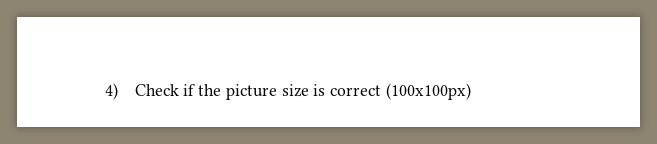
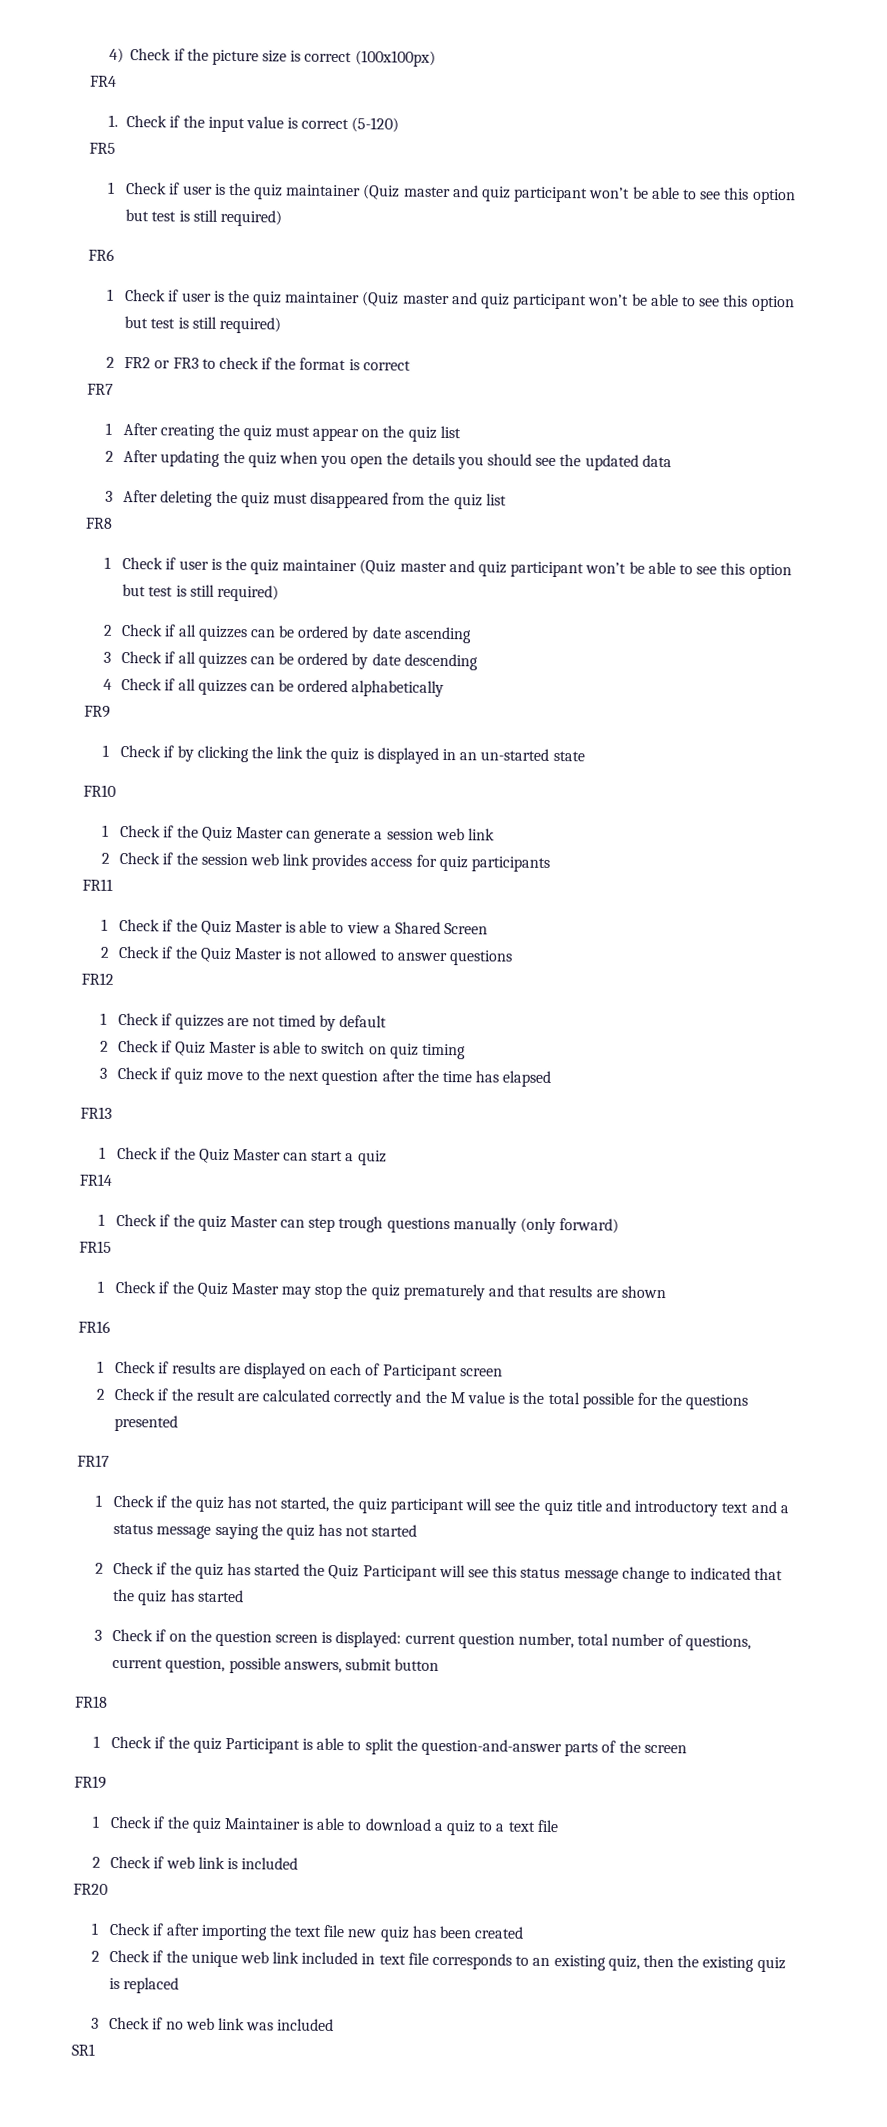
(471, 91) none -> [90,75,117,87] [107,114,400,133] [89,142,116,154] [107,181,796,205] [125,209,282,227] [88,248,115,261] [106,288,795,312] [124,316,281,334] [105,356,411,371] [87,383,114,395] [104,422,461,442] [104,450,672,471] [104,490,507,510] [85,517,113,529] [103,556,792,580] [122,584,279,602] [102,624,472,644] [102,651,478,671] [102,678,445,697] [84,705,111,718] [101,744,585,764] [83,784,116,797] [101,824,496,844] [100,851,551,872] [82,878,113,891] [100,918,489,936] [99,945,514,966] [81,972,114,985] [99,1012,388,1032] [99,1039,467,1060] [98,1066,552,1088] [80,1106,112,1119] [98,1146,387,1166] [79,1173,112,1186] [97,1213,620,1235] [79,1240,112,1253] [96,1280,666,1301] [78,1320,111,1333] [96,1360,503,1381] [95,1387,749,1410] [114,1414,179,1432] [77,1454,110,1467] [94,1494,789,1517] [113,1523,418,1540] [94,1561,784,1584] [113,1588,244,1606] [93,1628,751,1651] [112,1657,440,1674] [75,1695,108,1708] [92,1735,687,1757] [74,1775,107,1789] [91,1815,559,1836] [91,1855,299,1870] [73,1883,108,1895] [90,1922,525,1942] [90,1949,786,1973] [109,1977,180,1994] [90,2016,335,2032] [71,2043,95,2056] // FR4 // 1. Check if the input value is correct (5-120) // FR5 // 1 Check if user is the quiz maintainer (Quiz master and quiz participant won’t be able to see this option but test is still required) // FR6 // 1 Check if user is the quiz maintainer (Quiz master and quiz participant won’t be able to see this option but test is still required) // 2 FR2 or FR3 to check if the format is correct // FR7 // 1 After creating the quiz must appear on the quiz list // 2 After updating the quiz when you open the details you should see the updated data // 3 After deleting the quiz must disappeared from the quiz list // FR8 // 1 Check if user is the quiz maintainer (Quiz master and quiz participant won’t be able to see this option but test is still required) // 2 Check if all quizzes can be ordered by date ascending // 3 Check if all quizzes can be ordered by date descending // 4 Check if all quizzes can be ordered alphabetically // FR9 // 1 Check if by clicking the link the quiz is displayed in an un-started state // FR10 // 1 Check if the Quiz Master can generate a session web link // 2 Check if the session web link provides access for quiz participants // FR11 // 1 Check if the Quiz Master is able to view a Shared Screen // 2 Check if the Quiz Master is not allowed to answer questions // FR12 // 1 Check if quizzes are not timed by default // 2 Check if Quiz Master is able to switch on quiz timing // 3 Check if quiz move to the next question after the time has elapsed // FR13 // 1 Check if the Quiz Master can start a quiz // FR14 // 1 Check if the quiz Master can step trough questions manually (only forward) // FR15 // 1 Check if the Quiz Master may stop the quiz prematurely and that results are shown // FR16 // 1 Check if results are displayed on each of Participant screen // 2 Check if the result are calculated correctly and the M value is the total possible for the questions presented // FR17 // 1 Check if the quiz has not started, the quiz participant will see the quiz title and introductory text and a status message saying the quiz has not started // 2 Check if the quiz has started the Quiz Participant will see this status message change to indicated that the quiz has started // 3 Check if on the question screen is displayed: current question number, total number of questions, current question, possible answers, submit button // FR18 // 1 Check if the quiz Participant is able to split the question-and-answer parts of the screen // FR19 // 1 Check if the quiz Maintainer is able to download a quiz to a text file // 2 Check if web link is included // FR20 // 1 Check if after importing the text file new quiz has been created // 2 Check if the unique web link included in text file corresponds to an existing quiz, then the existing quiz is replaced // 3 Check if no web link was included // SR1

